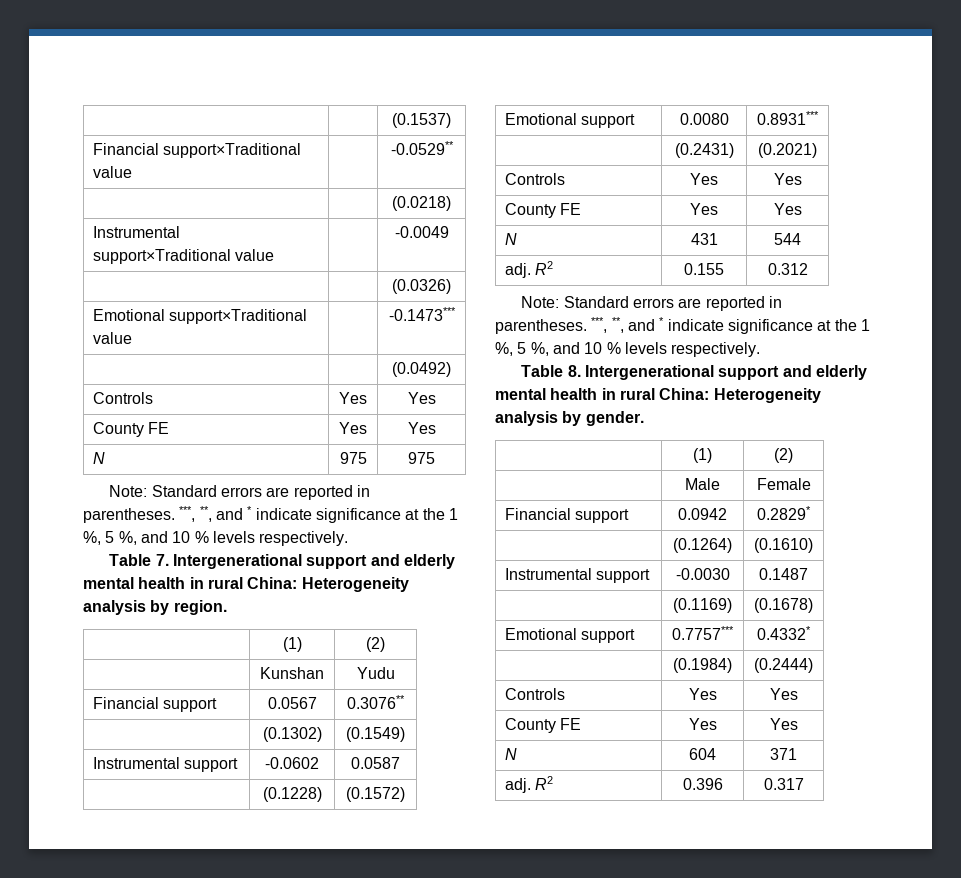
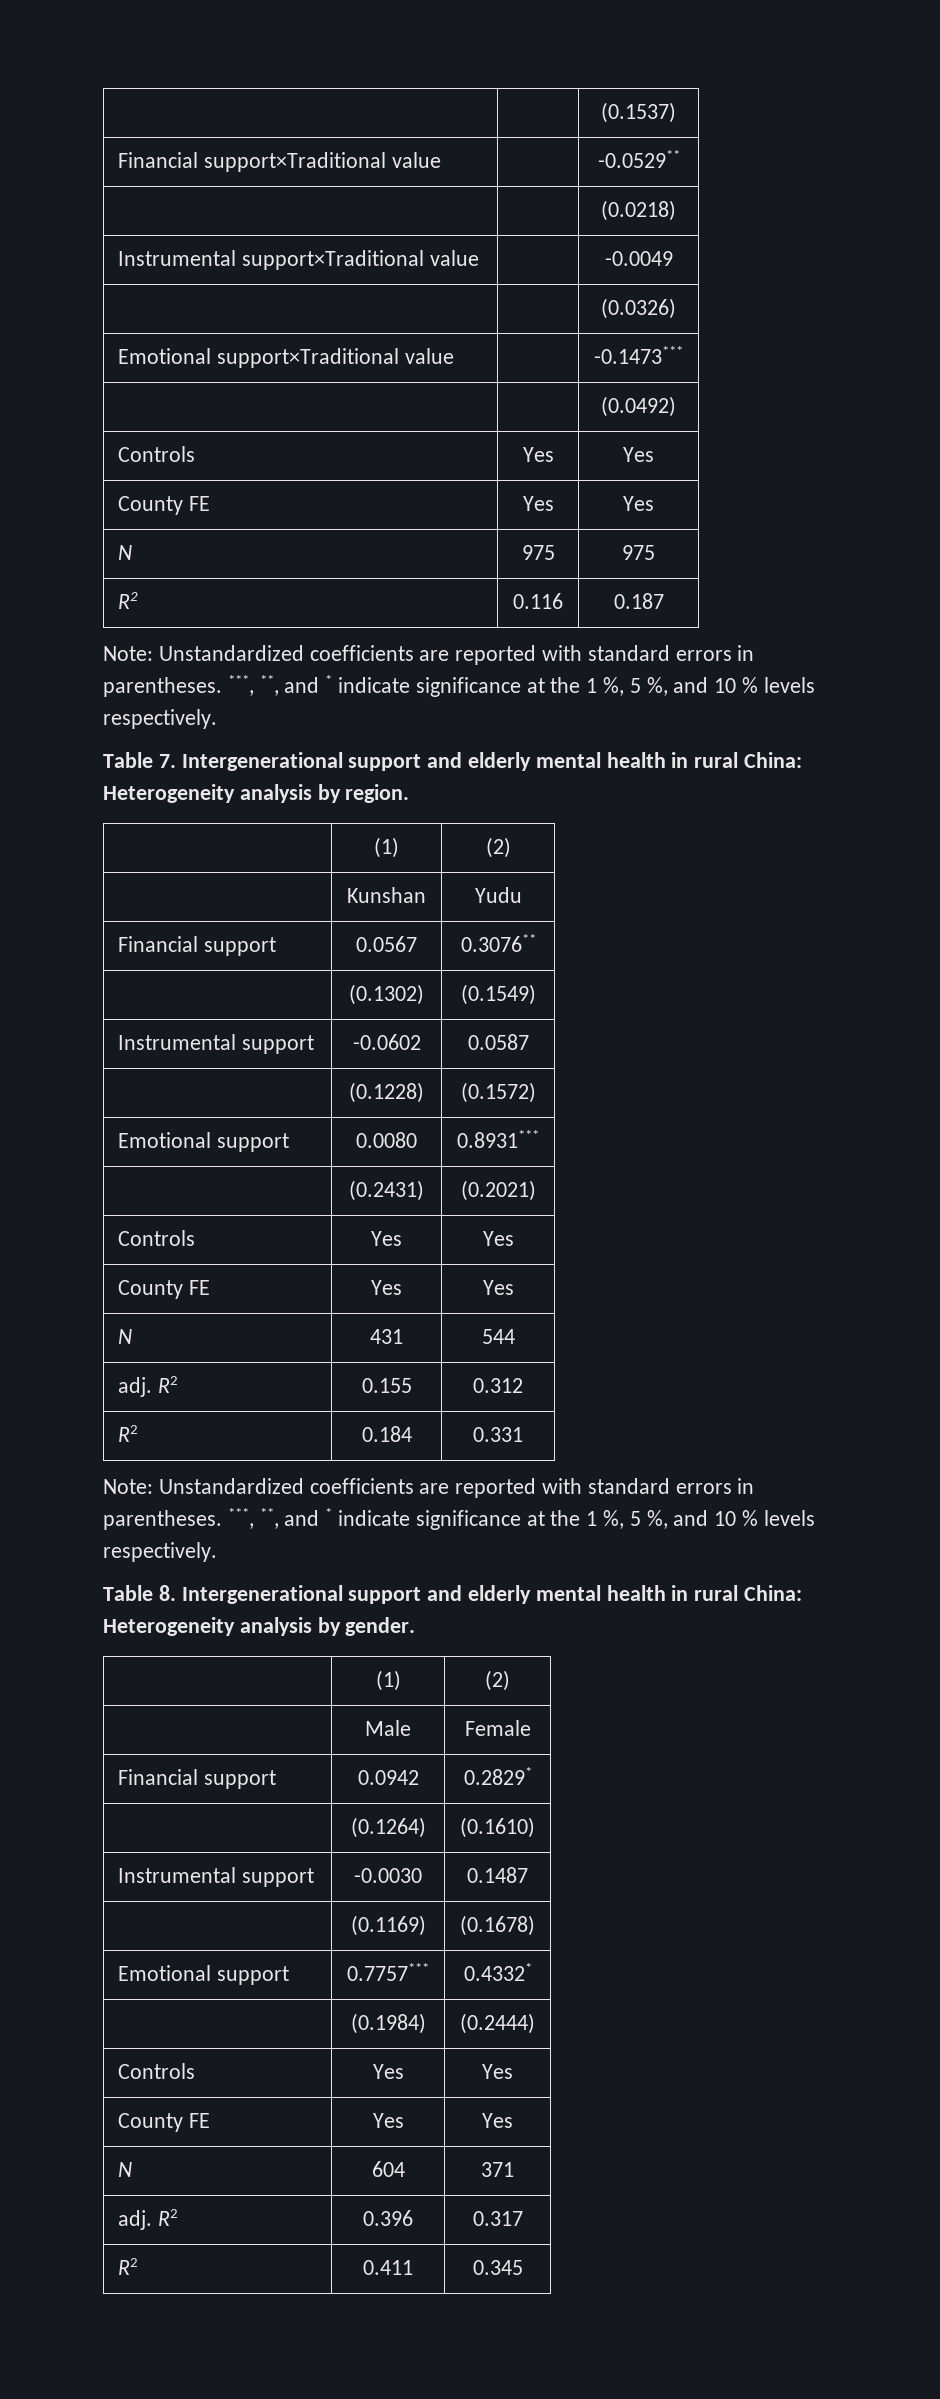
[109,485,353,500] // Note: Standard errors are reported -> [117,592,138,609] [513,593,563,609] [613,593,664,609] [103,645,732,665] // R2 | 0.116 | 0.187 // Note: Unstandardized coefficients are reported with standard errors
[521,296,765,311] // Note: Standard errors are reported -> [117,1425,138,1442] [361,1426,412,1442] [473,1427,523,1442] [103,1478,732,1498] // R2 | 0.184 | 0.331 // Note: Unstandardized coefficients are reported with standard errors
(804, 784) none -> [117,2258,138,2275] [363,2260,413,2275] [472,2260,523,2275] // R2 | 0.411 | 0.345

